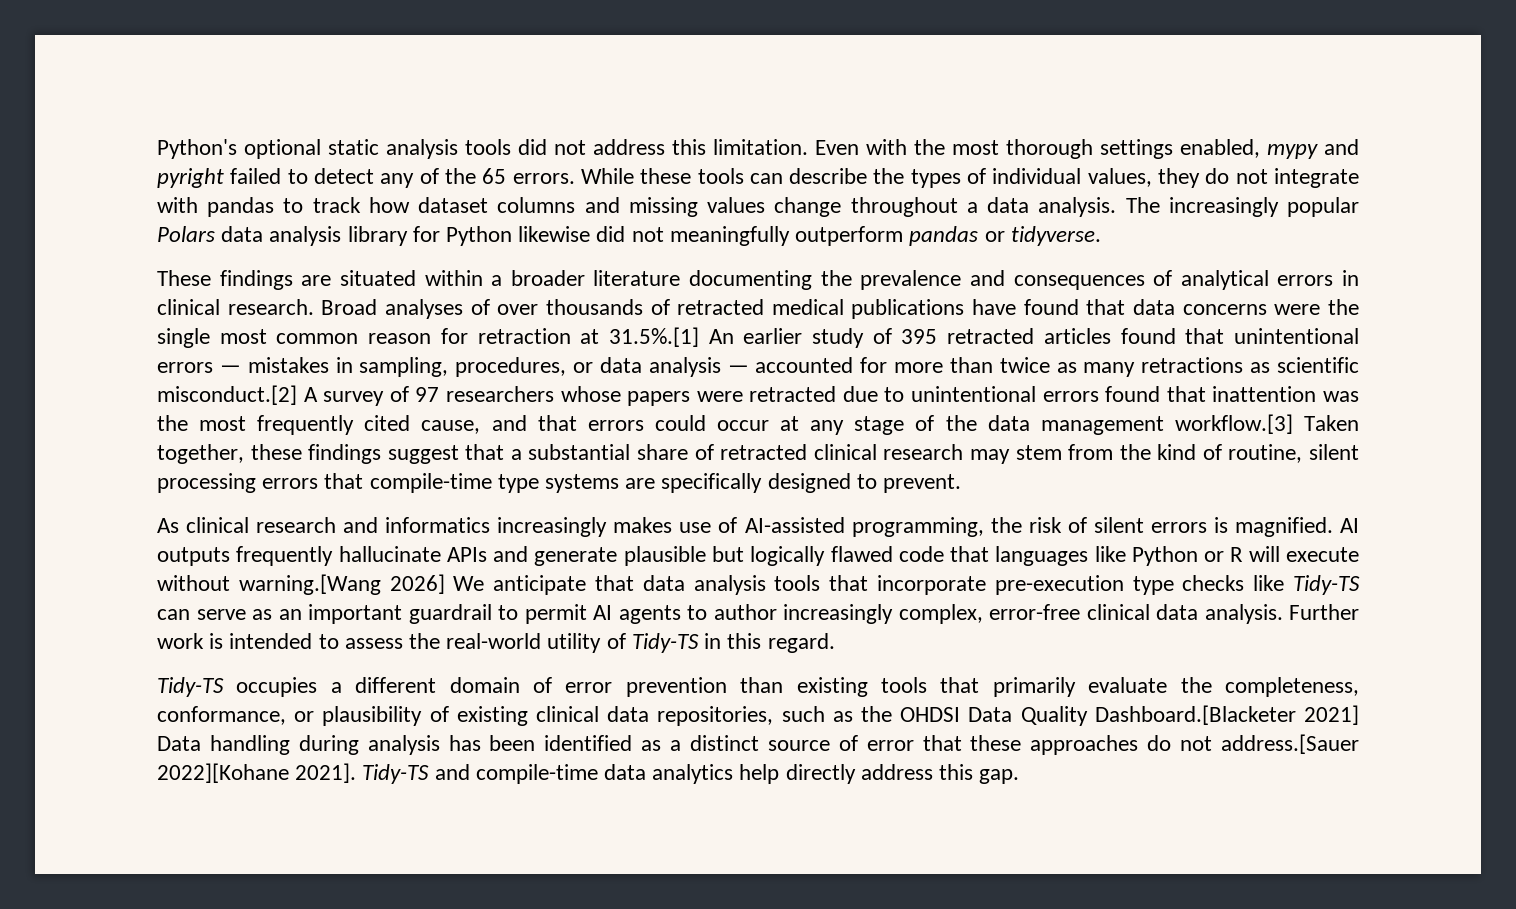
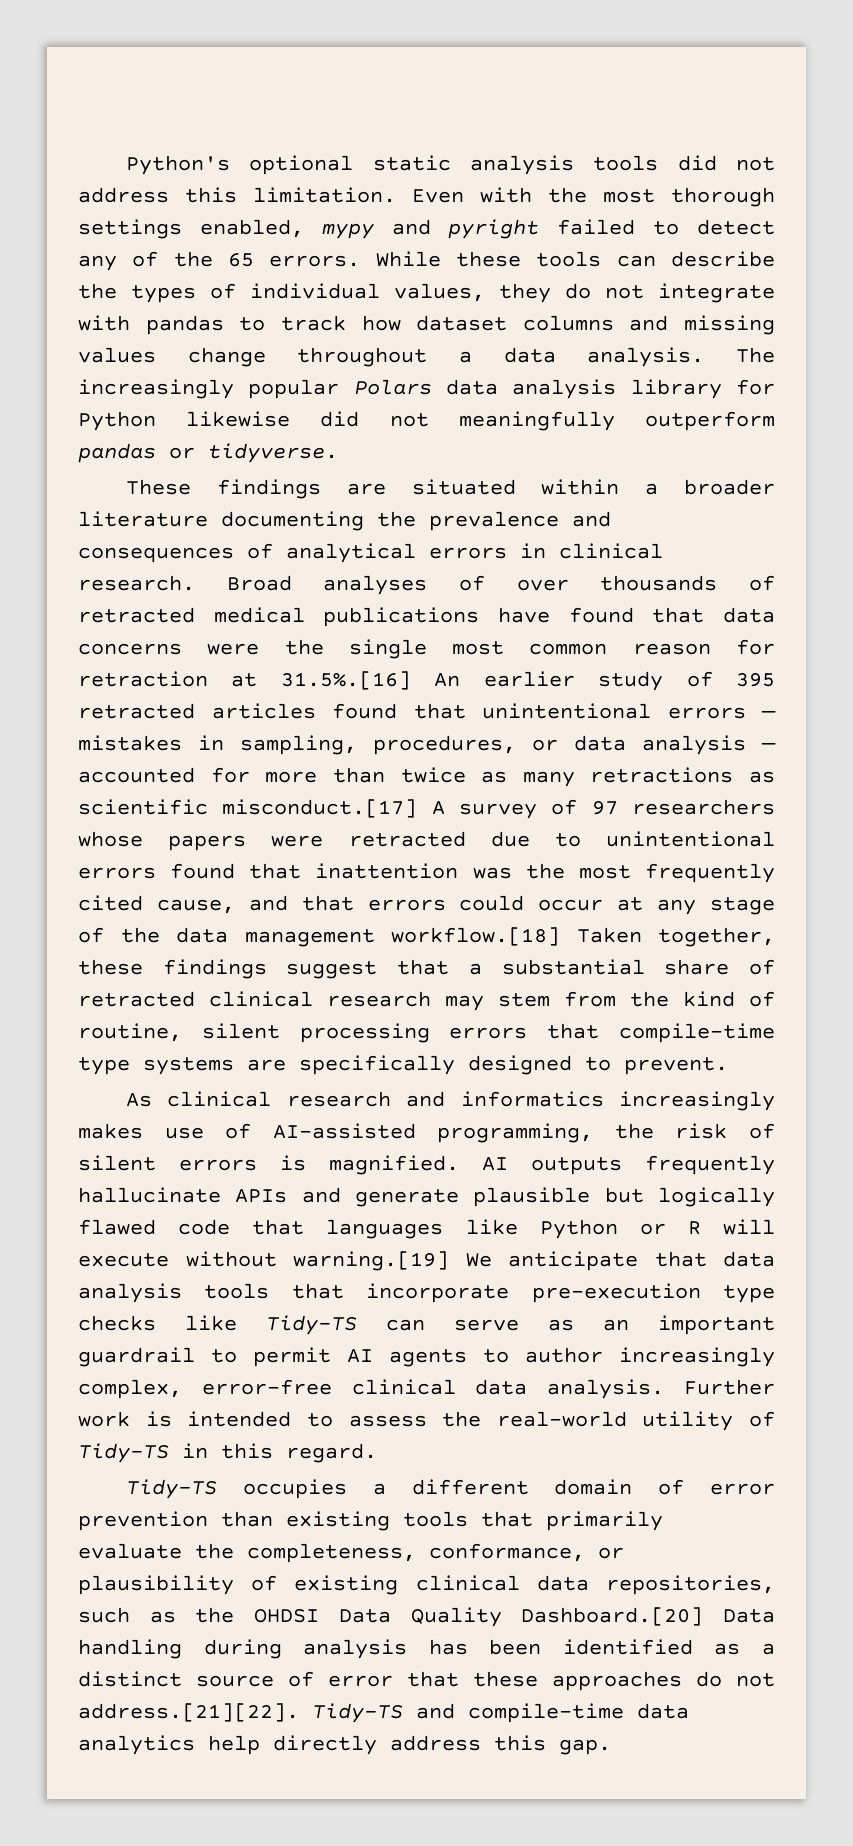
[608,327,699,347] 31.5%.[1] -> [280,671,411,690] 31.5%.[16]
[157,385,297,405] misconduct.[2] -> [222,799,418,818] misconduct.[17]
[1174,414,1293,434] workflow.[3] -> [391,927,560,946] workflow.[18]
[238,574,445,595] warning.[Wang 2026] -> [293,1251,449,1271] warning.[19]
[1094,705,1360,725] Dashboard.[Blacketer 2021] -> [521,1607,704,1626] Dashboard.[20]
[1221,734,1360,754] [157,763,357,783] address.[Sauer 2022][Kohane 2021]. -> [78,1703,299,1722] address.[21][22].

